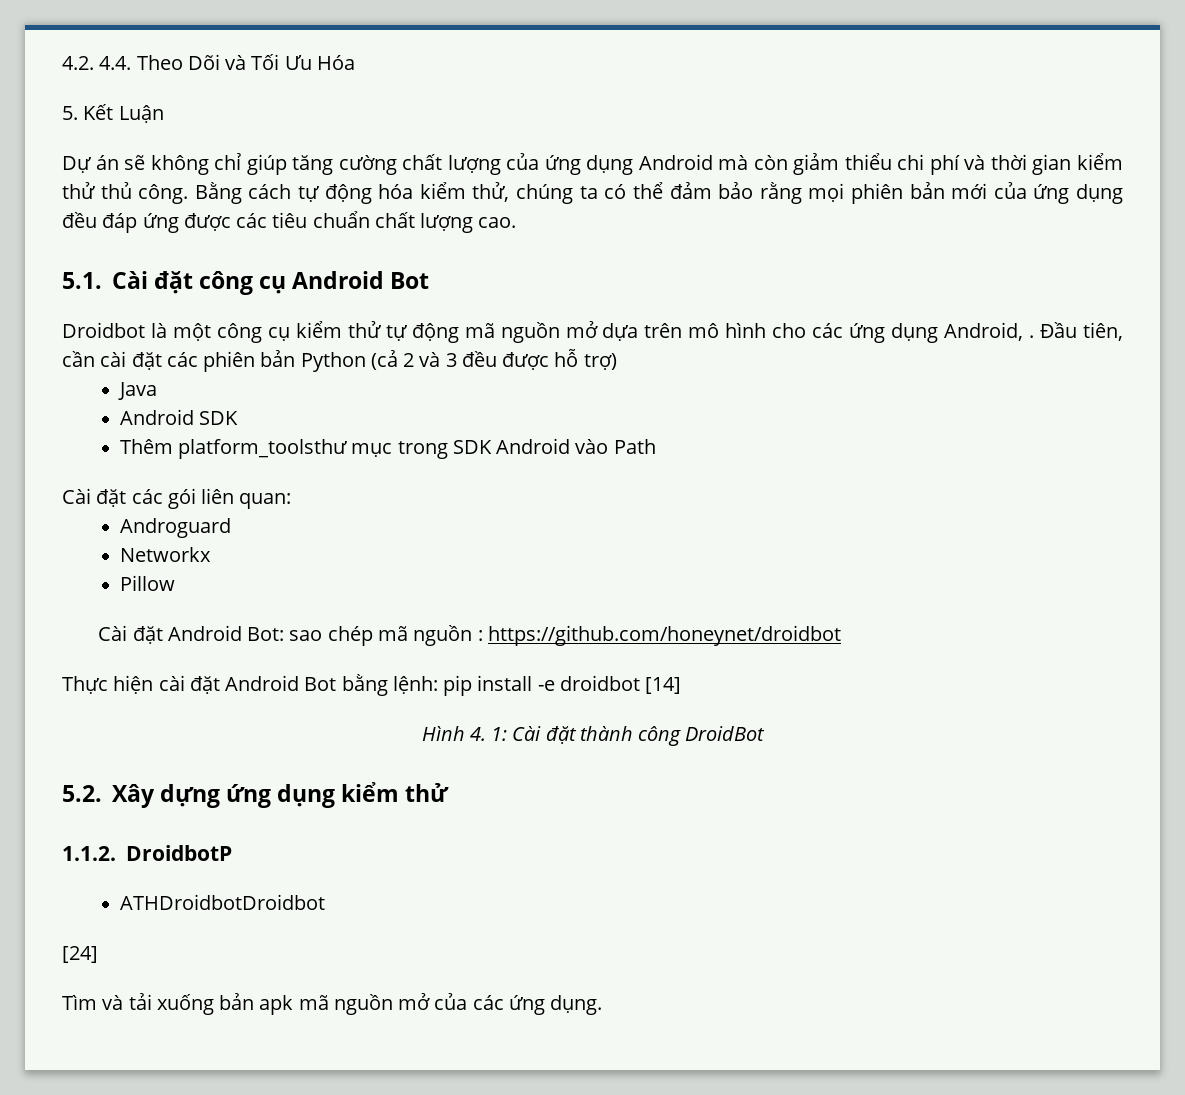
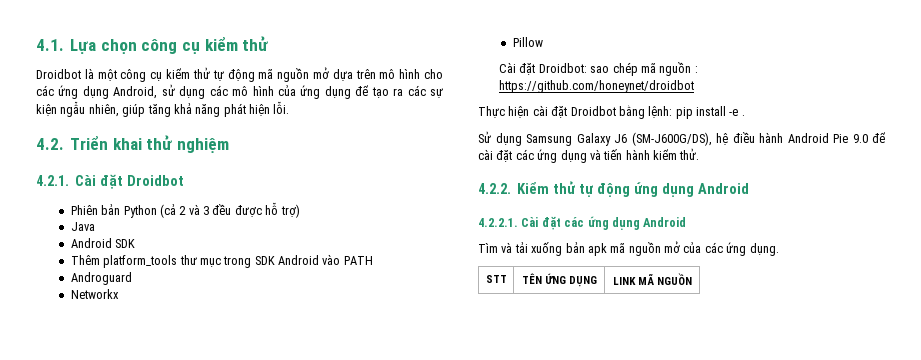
[62,54,355,70] [62,104,164,123] [62,153,1123,175] [62,182,1123,204] [62,211,517,233] [62,271,430,295] 4.2. 4.4. Theo Dõi và Tối Ưu Hóa // 5. Kết Luận // Dự án sẽ không chỉ giúp tăng cường chất lượng của ứng dụng Android mà còn giảm thiểu chi phí và thời gian kiểm thử thủ công. Bằng cách tự động hóa kiểm thử, chúng ta có thể đảm bảo rằng mọi phiên bản mới của ứng dụng đều đáp ứng được các tiêu chuẩn chất lượng cao. // 5.1. Cài đặt công cụ Android Bot -> [36,36,269,54] 4.1. Lựa chọn công cụ kiểm thử
[1029,322,1123,341] [62,351,256,372] . Đầu tiên, cần cài đặt các phiên -> [161,84,443,99] [36,101,290,117] [36,135,230,153] [36,174,185,189] [70,205,98,215] sử dụng các mô hình của ứng dụng để tạo ra các sự kiện ngẫu nhiên, giúp tăng khả năng phát hiện lỗi. // 4.2. Triển khai thử nghiệm // 4.2.1. Cài đặt Droidbot // Phiên
[178,439,348,459] platform_toolsthư -> [103,255,197,268] platform_tools thư
[613,439,656,454] [62,488,292,509] Path // Cài đặt các gói liên quan: -> [343,256,373,265] PATH
[167,625,285,641] Android Bot: -> [538,63,587,73] Droidbot:
[225,675,337,691] Android Bot -> [570,106,616,116] Droidbot
[559,675,682,694] [421,726,766,746] [62,782,450,808] [62,845,232,861] [119,894,325,910] [62,946,98,963] droidbot [14] // Hình 4. 1: Cài đặt thành công DroidBot // 5.2. Xây dựng ứng dụng kiểm thử // 1.1.2. DroidbotP // ATHDroidbotDroidbot // [24] -> [741,115,745,116] [478,131,885,146] [478,148,700,163] [478,181,749,197] [478,216,687,230] . // Sử dụng Samsung Galaxy J6 (SM-J600G/DS), hệ điều hành Android Pie 9.0 để cài đặt các ứng dụng và tiến hành kiểm thử. // 4.2.2. Kiểm thử tự động ứng dụng Android // 4.2.2.1. Cài đặt các ứng dụng Android
(603, 1005) none -> [485,275,507,283] [521,273,597,287] [612,273,692,285] // STT | TÊN ỨNG DỤNG | LINK MÃ NGUỒN

